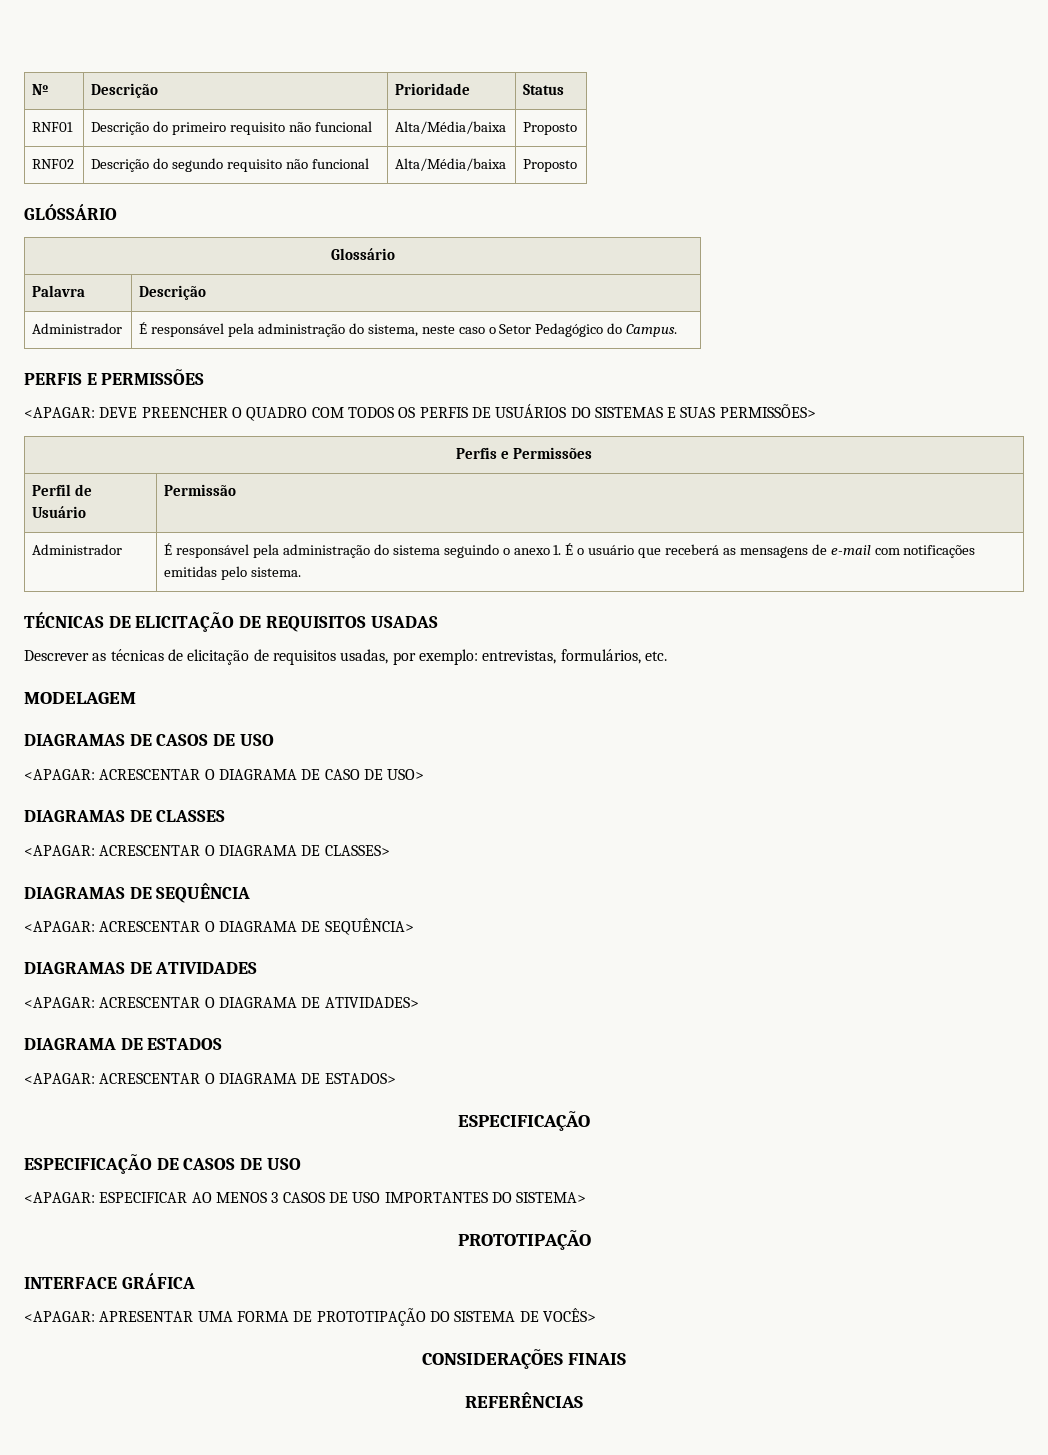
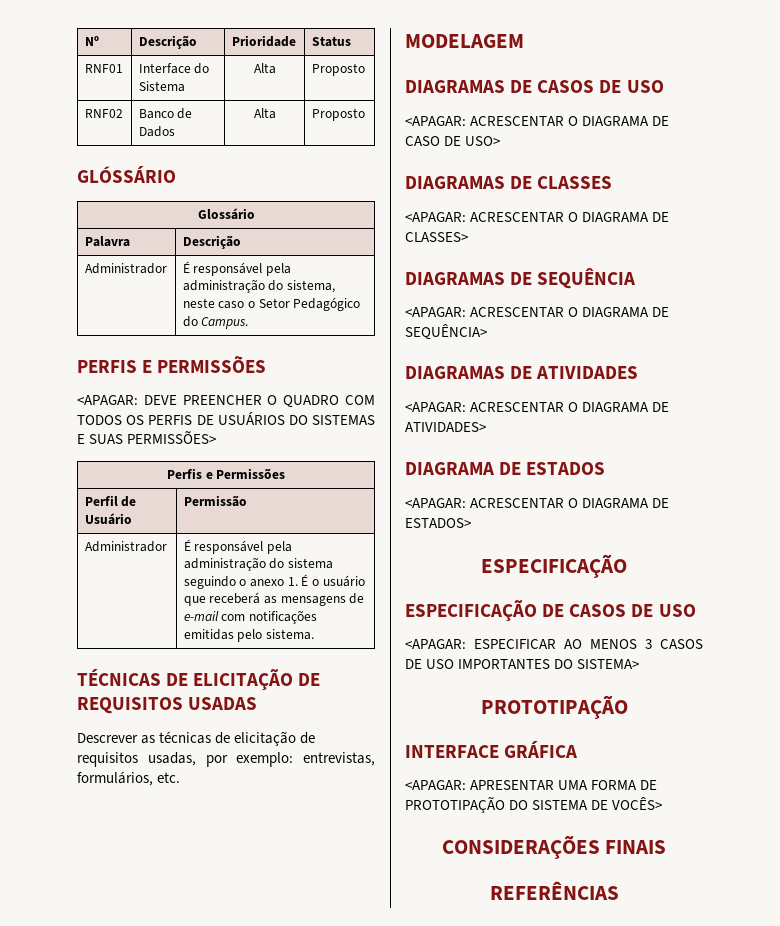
[91,121,372,135] [395,121,507,134] [523,122,578,135] [32,159,75,169] [91,158,369,172] [395,158,507,171] Descrição do primeiro requisito não funcional | Alta/Média/baixa | Proposto // RNF02 | Descrição do segundo requisito não funcional | Alta/Média/baixa -> [138,63,210,74] [138,81,185,92] [253,63,276,74] [311,63,365,76] [84,109,123,118] [138,108,193,119] [138,126,175,137] [253,108,276,119] Interface do Sistema | Alta | Proposto // RNF02 | Banco de Dados | Alta

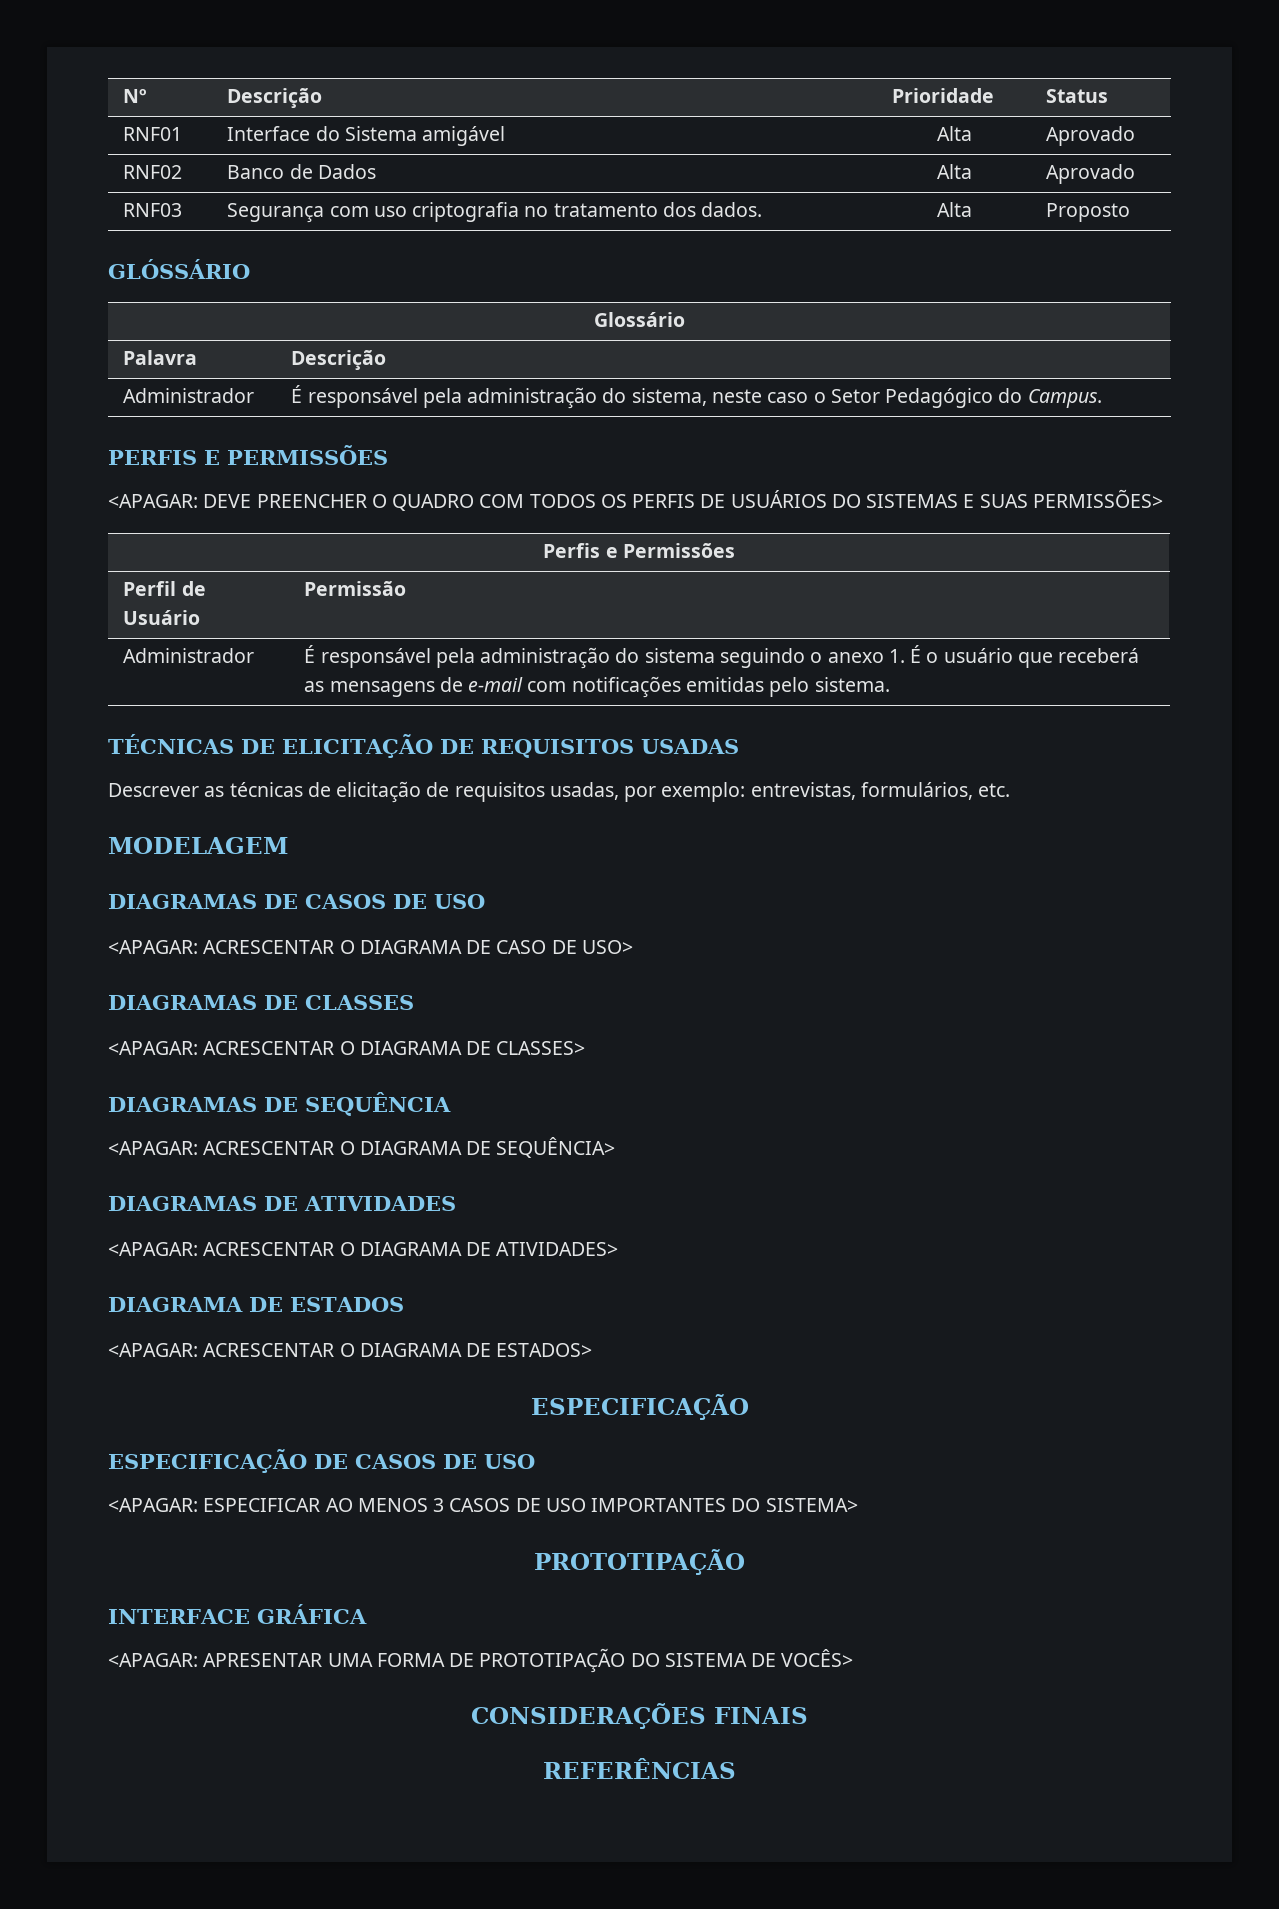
[253,63,276,74] [311,63,365,76] | Alta | Proposto -> [422,126,506,146] [937,126,972,141] [1046,126,1136,146] amigável | Alta | Aprovado
(276, 113) none -> [1046,164,1136,184] [123,203,183,217] [227,202,763,223] [937,202,972,217] | Aprovado // RNF03 | Segurança com uso criptografia no tratamento dos dados. | Alta

